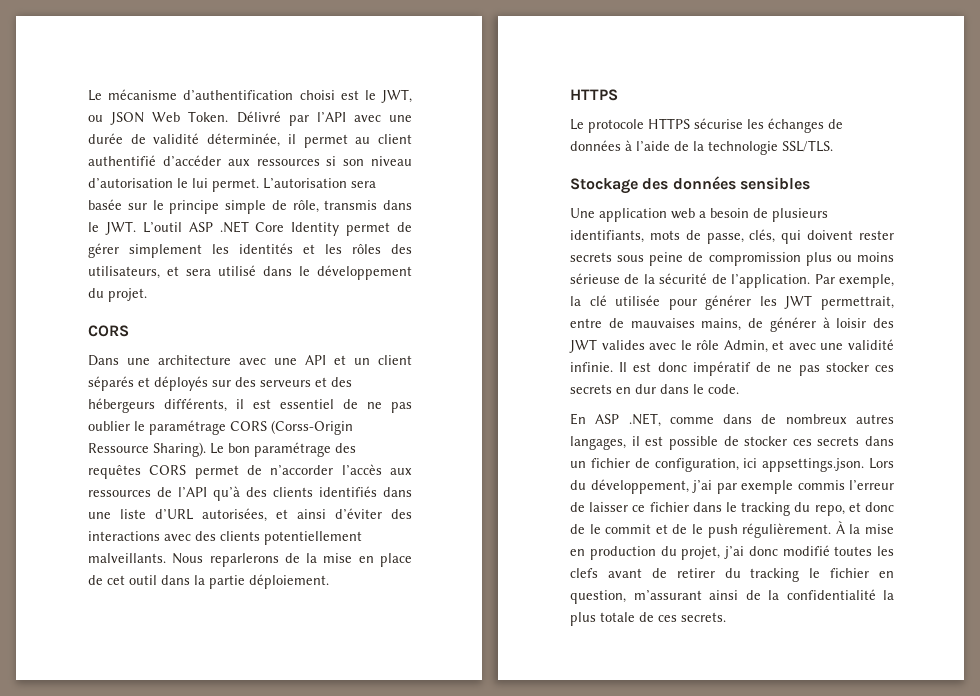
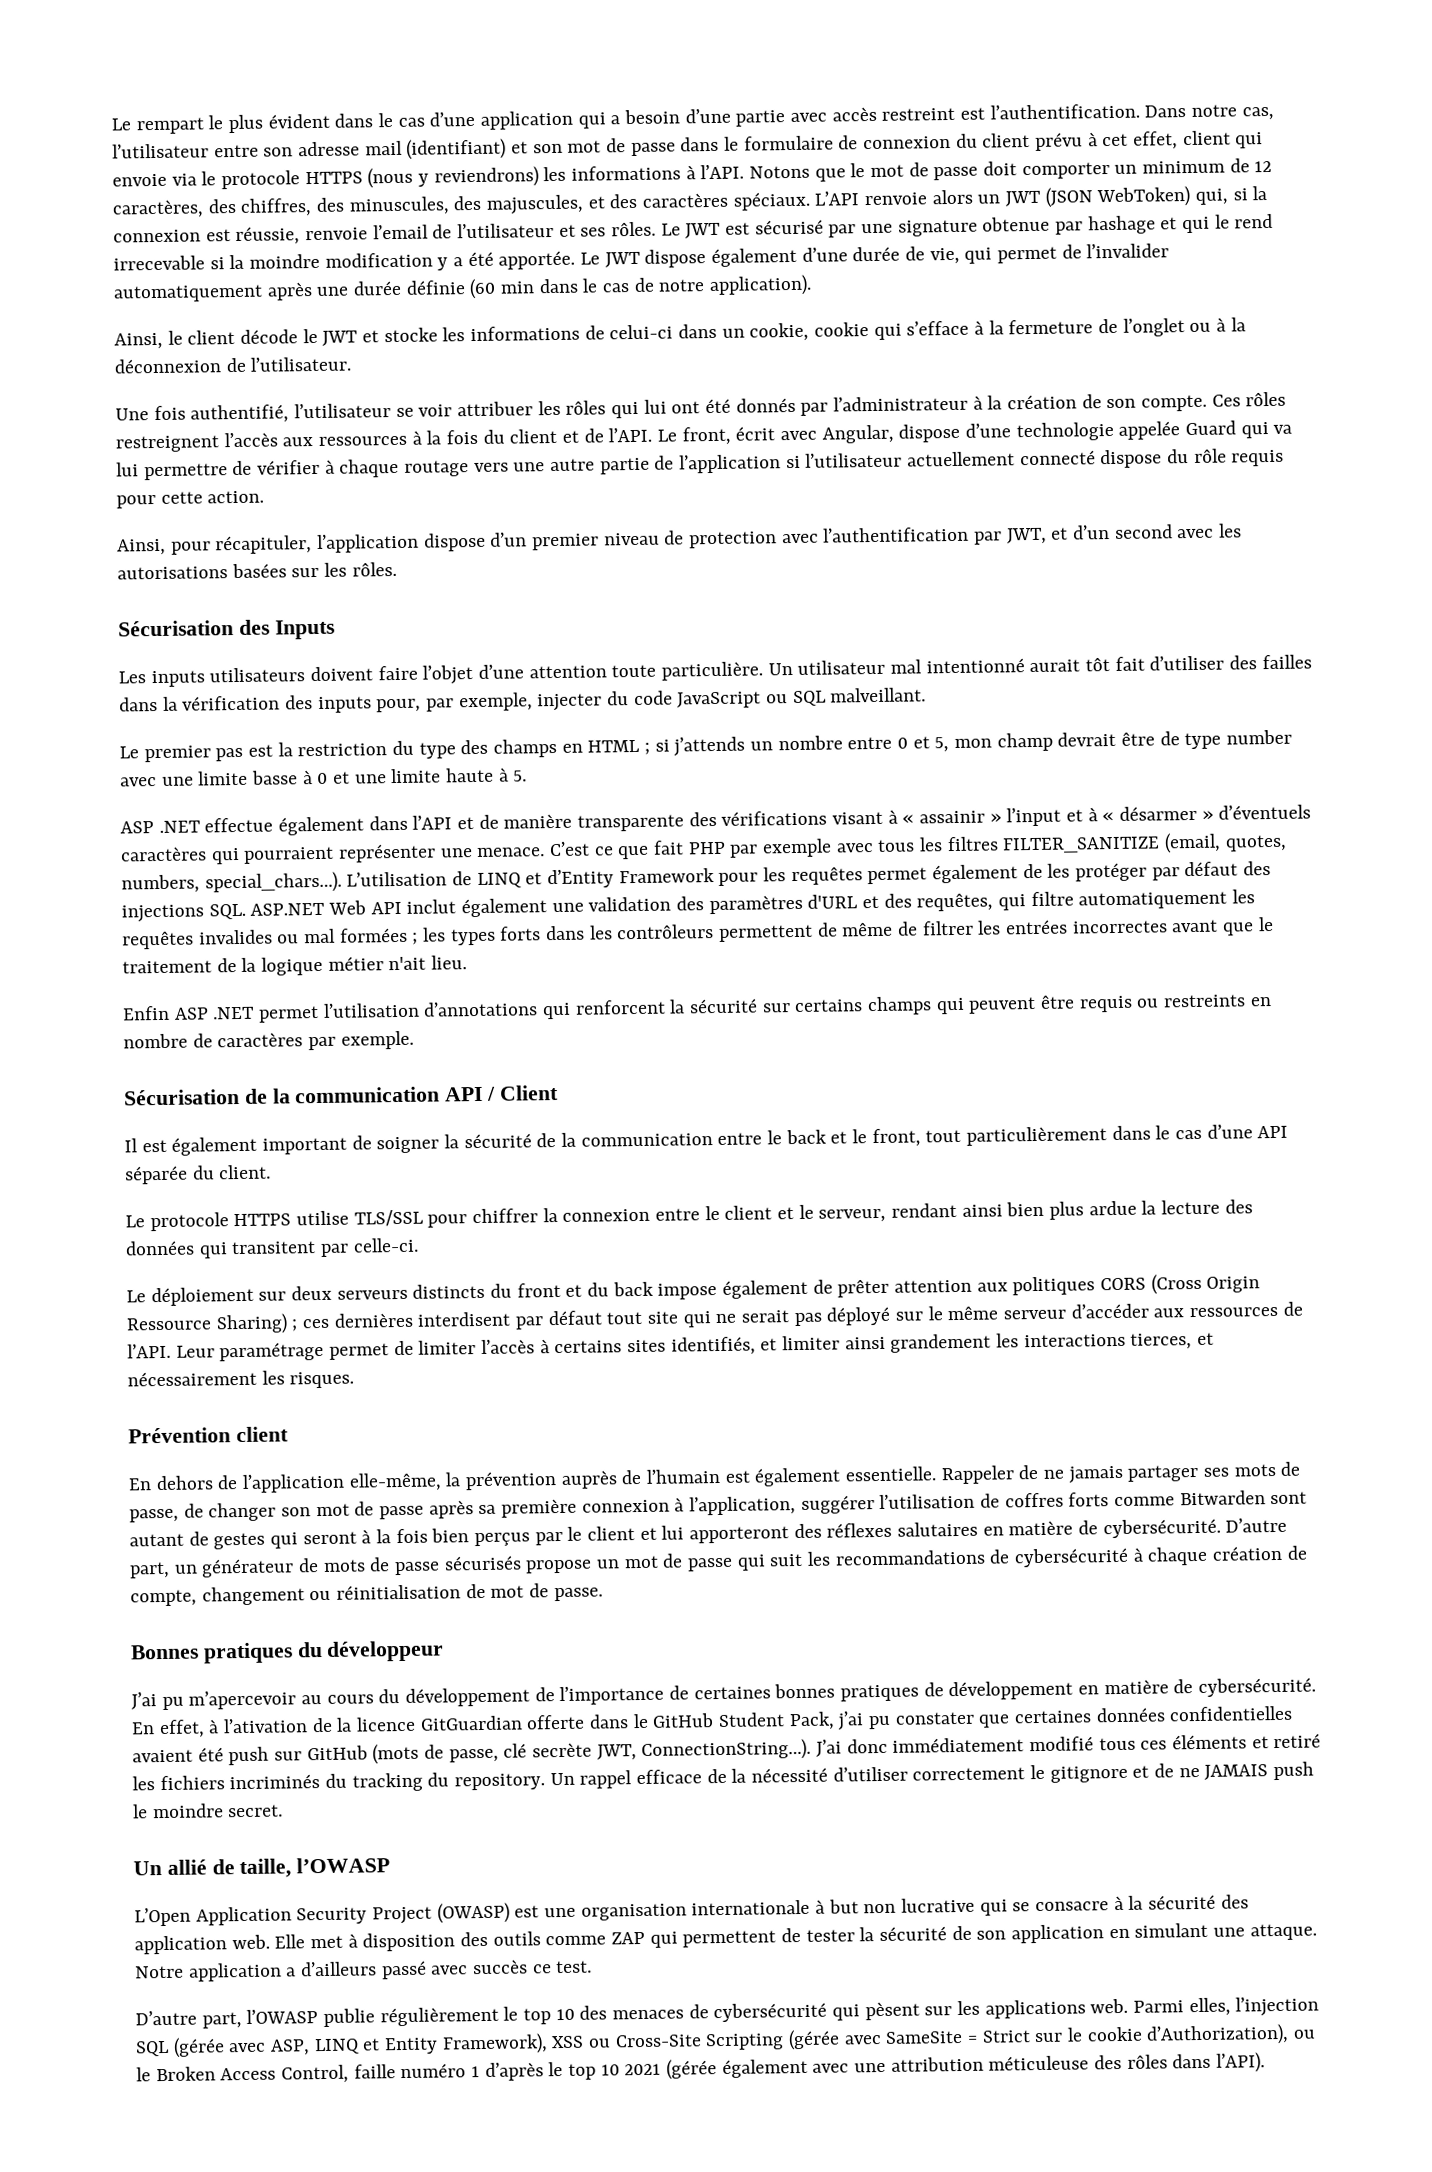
[88,89,412,103] [88,111,412,126] [88,133,412,148] [88,155,412,166] [88,178,376,192] [88,199,412,214] [88,221,412,236] [88,243,412,258] [88,265,412,280] [88,288,147,302] [88,325,129,337] [88,355,412,366] [88,376,352,391] [88,398,412,413] [88,420,353,435] [88,442,356,457] [88,464,412,479] [88,486,412,501] [88,508,412,522] [88,531,362,545] [88,553,412,567] [88,574,329,589] [570,89,618,101] [570,118,843,133] [570,140,833,155] [570,176,810,194] [570,208,828,222] [570,229,894,244] [570,252,894,266] [570,273,894,288] [570,295,894,310] [570,317,894,332] [569,339,894,353] [570,361,894,376] [570,384,739,394] [570,413,894,427] [570,436,894,450] [570,458,894,472] [570,479,894,494] [570,502,894,516] [570,521,894,538] [570,545,894,560] [570,568,894,582] [570,589,894,604] [570,612,726,626] Le mécanisme d’authentification choisi est le JWT, ou JSON Web Token. Délivré par l’API avec une durée de validité déterminée, il permet au client authentifié d’accéder aux ressources si son niveau d’autorisation le lui permet. L’autorisation sera basée sur le principe simple de rôle, transmis dans le JWT. L’outil ASP .NET Core Identity permet de gérer simplement les identités et les rôles des utilisateurs, et sera utilisé dans le développement du projet. // CORS // Dans une architecture avec une API et un client séparés et déployés sur des serveurs et des hébergeurs différents, il est essentiel de ne pas oublier le paramétrage CORS (Corss-Origin Ressource Sharing). Le bon paramétrage des requêtes CORS permet de n’accorder l’accès aux ressources de l’API qu’à des clients identifiés dans une liste d’URL autorisées, et ainsi d’éviter des interactions avec des clients potentiellement malveillants. Nous reparlerons de la mise en place de cet outil dans la partie déploiement. // HTTPS // Le protocole HTTPS sécurise les échanges de données à l’aide de la technologie SSL/TLS. // Stockage des données sensibles // Une application web a besoin de plusieurs identifiants, mots de passe, clés, qui doivent rester secrets sous peine de compromission plus ou moins sérieuse de la sécurité de l’application. Par exemple, la clé utilisée pour générer les JWT permettrait, entre de mauvaises mains, de générer à loisir des JWT valides avec le rôle Admin, et avec une validité infinie. Il est donc impératif de ne pas stocker ces secrets en dur dans le code. // En ASP .NET, comme dans de nombreux autres langages, il est possible de stocker ces secrets dans un fichier de configuration, ici appsettings.json. Lors du développement, j’ai par exemple commis l’erreur de laisser ce fichier dans le tracking du repo, et donc de le commit et de le push régulièrement. À la mise en production du projet, j’ai donc modifié toutes les clefs avant de retirer du tracking le fichier en question, m’assurant ainsi de la confidentialité la plus totale de ces secrets. -> [111,103,1274,135] [112,130,1264,160] [112,158,1273,190] [112,185,1268,219] [113,213,1274,245] [113,243,1170,271] [113,274,813,303] [114,317,1246,350] [114,356,352,374] [115,391,1287,424] [115,420,1293,453] [116,448,1285,481] [116,490,265,509] [117,523,1243,556] [117,561,397,580] [118,619,335,640] [118,654,1312,688] [119,687,927,713] [119,729,1293,763] [120,767,528,787] [120,804,1312,836] [120,832,1287,865] [121,861,1272,894] [121,889,1256,923] [122,916,1274,950] [122,955,468,976] [122,994,1272,1023] [123,1030,414,1051] [124,1084,559,1106] [124,1124,1289,1156] [124,1164,272,1185] [125,1199,1253,1232] [125,1237,419,1259] [126,1273,1261,1307] [126,1301,1303,1335] [127,1332,1215,1362] [127,1370,355,1389] [128,1426,289,1444] [128,1461,1301,1493] [129,1490,1308,1523] [129,1517,1288,1550] [129,1545,1307,1579] [130,1583,603,1607] [130,1640,445,1664] [131,1677,1317,1711] [131,1705,1294,1739] [132,1733,1322,1766] [132,1761,1315,1792] [132,1803,284,1819] [133,1857,391,1879] [134,1894,1249,1927] [134,1922,1317,1955] [135,1959,593,1982] [135,1996,1320,2029] [135,2023,1317,2058] [136,2052,1266,2084] Le rempart le plus évident dans le cas d’une application qui a besoin d’une partie avec accès restreint est l’authentification. Dans notre cas, l’utilisateur entre son adresse mail (identifiant) et son mot de passe dans le formulaire de connexion du client prévu à cet effet, client qui envoie via le protocole HTTPS (nous y reviendrons) les informations à l’API. Notons que le mot de passe doit comporter un minimum de 12 caractères, des chiffres, des minuscules, des majuscules, et des caractères spéciaux. L’API renvoie alors un JWT (JSON WebToken) qui, si la connexion est réussie, renvoie l’email de l’utilisateur et ses rôles. Le JWT est sécurisé par une signature obtenue par hashage et qui le rend irrecevable si la moindre modification y a été apportée. Le JWT dispose également d’une durée de vie, qui permet de l’invalider automatiquement après une durée définie (60 min dans le cas de notre application). // Ainsi, le client décode le JWT et stocke les informations de celui-ci dans un cookie, cookie qui s’efface à la fermeture de l’onglet ou à la déconnexion de l’utilisateur. // Une fois authentifié, l’utilisateur se voir attribuer les rôles qui lui ont été donnés par l’administrateur à la création de son compte. Ces rôles restreignent l’accès aux ressources à la fois du client et de l’API. Le front, écrit avec Angular, dispose d’une technologie appelée Guard qui va lui permettre de vérifier à chaque routage vers une autre partie de l’application si l’utilisateur actuellement connecté dispose du rôle requis pour cette action. // Ainsi, pour récapituler, l’application dispose d’un premier niveau de protection avec l’authentification par JWT, et d’un second avec les autorisations basées sur les rôles. // Sécurisation des Inputs // Les inputs utilisateurs doivent faire l’objet d’une attention toute particulière. Un utilisateur mal intentionné aurait tôt fait d’utiliser des failles dans la vérification des inputs pour, par exemple, injecter du code JavaScript ou SQL malveillant. // Le premier pas est la restriction du type des champs en HTML ; si j’attends un nombre entre 0 et 5, mon champ devrait être de type number avec une limite basse à 0 et une limite haute à 5. // ASP .NET effectue également dans l’API et de manière transparente des vérifications visant à « assainir » l’input et à « désarmer » d’éventuels caractères qui pourraient représenter une menace. C’est ce que fait PHP par exemple avec tous les filtres FILTER_SANITIZE (email, quotes, numbers, special_chars…). L’utilisation de LINQ et d’Entity Framework pour les requêtes permet également de les protéger par défaut des injections SQL. ASP.NET Web API inclut également une validation des paramètres d'URL et des requêtes, qui filtre automatiquement les requêtes invalides ou mal formées ; les types forts dans les contrôleurs permettent de même de filtrer les entrées incorrectes avant que le traitement de la logique métier n'ait lieu. // Enfin ASP .NET permet l’utilisation d’annotations qui renforcent la sécurité sur certains champs qui peuvent être requis ou restreints en nombre de caractères par exemple. // Sécurisation de la communication API / Client // Il est également important de soigner la sécurité de la communication entre le back et le front, tout particulièrement dans le cas d’une API séparée du client. // Le protocole HTTPS utilise TLS/SSL pour chiffrer la connexion entre le client et le serveur, rendant ainsi bien plus ardue la lecture des données qui transitent par celle-ci. // Le déploiement sur deux serveurs distincts du front et du back impose également de prêter attention aux politiques CORS (Cross Origin Ressource Sharing) ; ces dernières interdisent par défaut tout site qui ne serait pas déployé sur le même serveur d’accéder aux ressources de l’API. Leur paramétrage permet de limiter l’accès à certains sites identifiés, et limiter ainsi grandement les interactions tierces, et nécessairement les risques. // Prévention client // En dehors de l’application elle-même, la prévention auprès de l’humain est également essentielle. Rappeler de ne jamais partager ses mots de passe, de changer son mot de passe après sa première connexion à l’application, suggérer l’utilisation de coffres forts comme Bitwarden sont autant de gestes qui seront à la fois bien perçus par le client et lui apporteront des réflexes salutaires en matière de cybersécurité. D’autre part, un générateur de mots de passe sécurisés propose un mot de passe qui suit les recommandations de cybersécurité à chaque création de compte, changement ou réinitialisation de mot de passe. // Bonnes pratiques du développeur // J’ai pu m’apercevoir au cours du développement de l’importance de certaines bonnes pratiques de développement en matière de cybersécurité. En effet, à l’ativation de la licence GitGuardian offerte dans le GitHub Student Pack, j’ai pu constater que certaines données confidentielles avaient été push sur GitHub (mots de passe, clé secrète JWT, ConnectionString…). J’ai donc immédiatement modifié tous ces éléments et retiré les fichiers incriminés du tracking du repository. Un rappel efficace de la nécessité d’utiliser correctement le gitignore et de ne JAMAIS push le moindre secret. // Un allié de taille, l’OWASP // L’Open Application Security Project (OWASP) est une organisation internationale à but non lucrative qui se consacre à la sécurité des application web. Elle met à disposition des outils comme ZAP qui permettent de tester la sécurité de son application en simulant une attaque. Notre application a d’ailleurs passé avec succès ce test. // D’autre part, l’OWASP publie régulièrement le top 10 des menaces de cybersécurité qui pèsent sur les applications web. Parmi elles, l’injection SQL (gérée avec ASP, LINQ et Entity Framework), XSS ou Cross-Site Scripting (gérée avec SameSite = Strict sur le cookie d’Authorization), ou le Broken Access Control, faille numéro 1 d’après le top 10 2021 (gérée également avec une attribution méticuleuse des rôles dans l’API).

